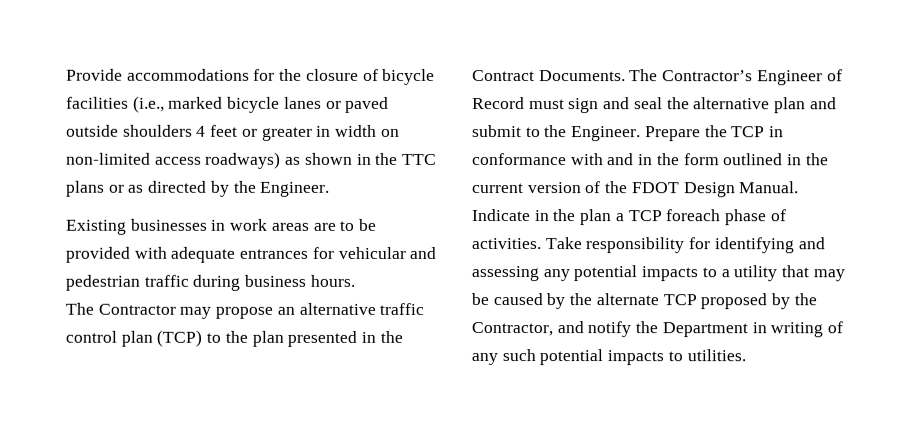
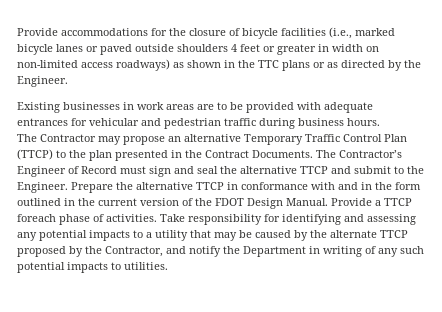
[379,302,425,315] [65,329,203,347] traffic control plan (TCP) -> [244,134,407,145] [17,149,53,160] Temporary Traffic Control Plan (TTCP)
[774,97,807,114] plan -> [300,166,328,174] TTCP
[731,126,766,138] TCP -> [136,182,224,190] alternative TTCP
[471,209,663,226] Indicate in the plan a TCP -> [331,198,412,206] Provide a TTCP
[662,294,697,306] TCP -> [380,230,408,238] TTCP

